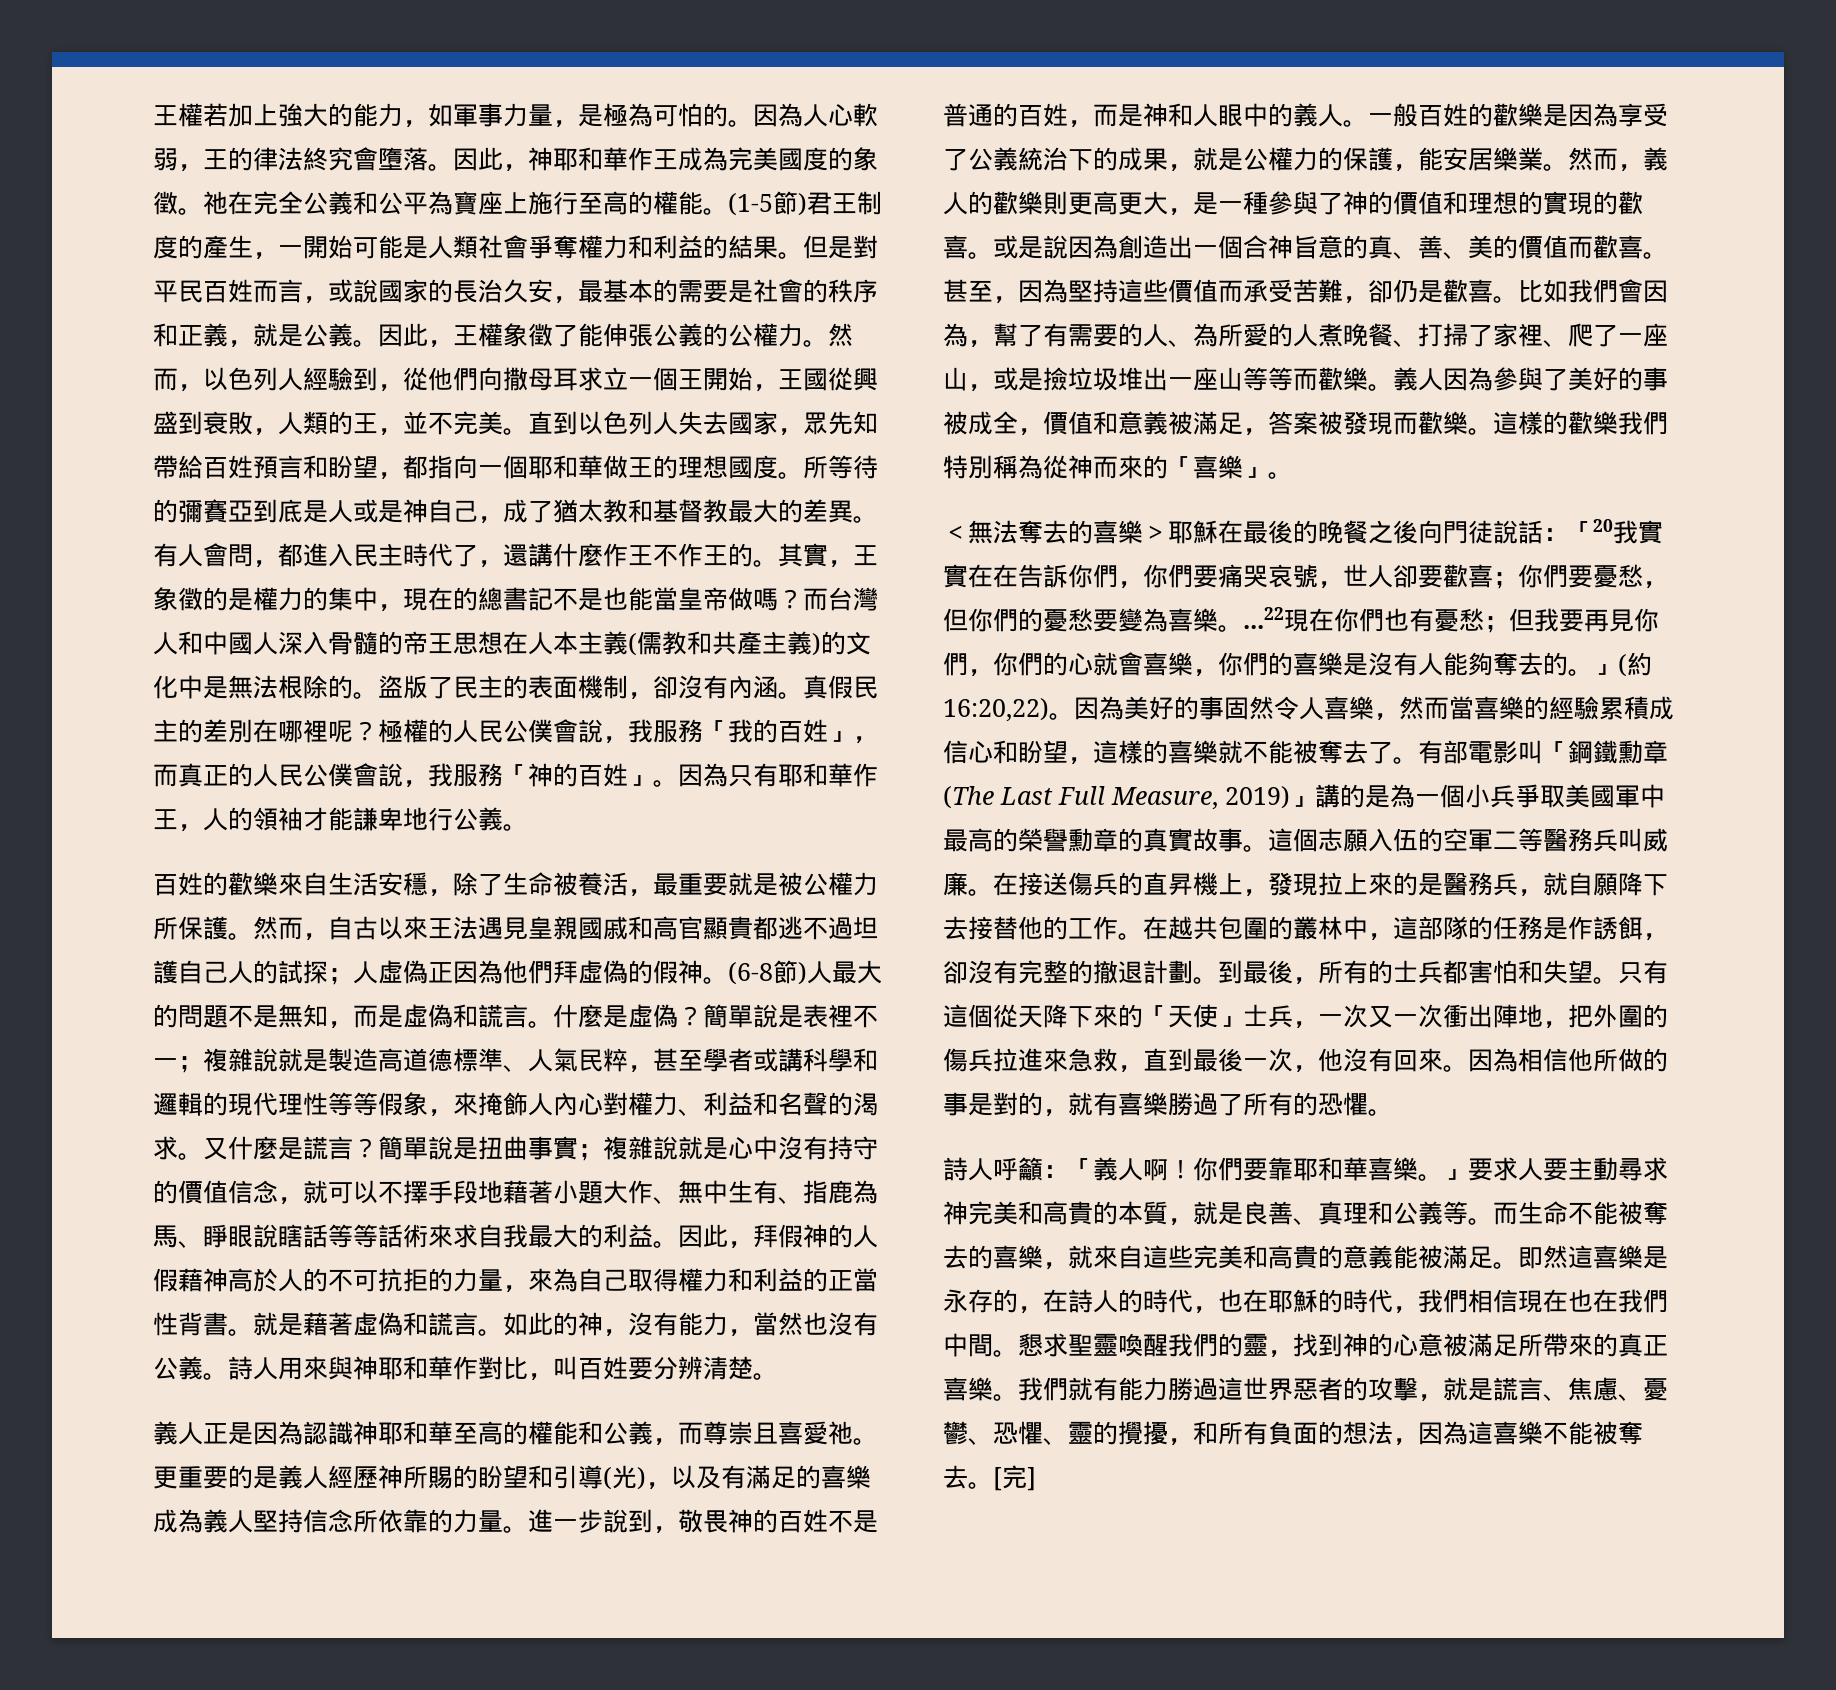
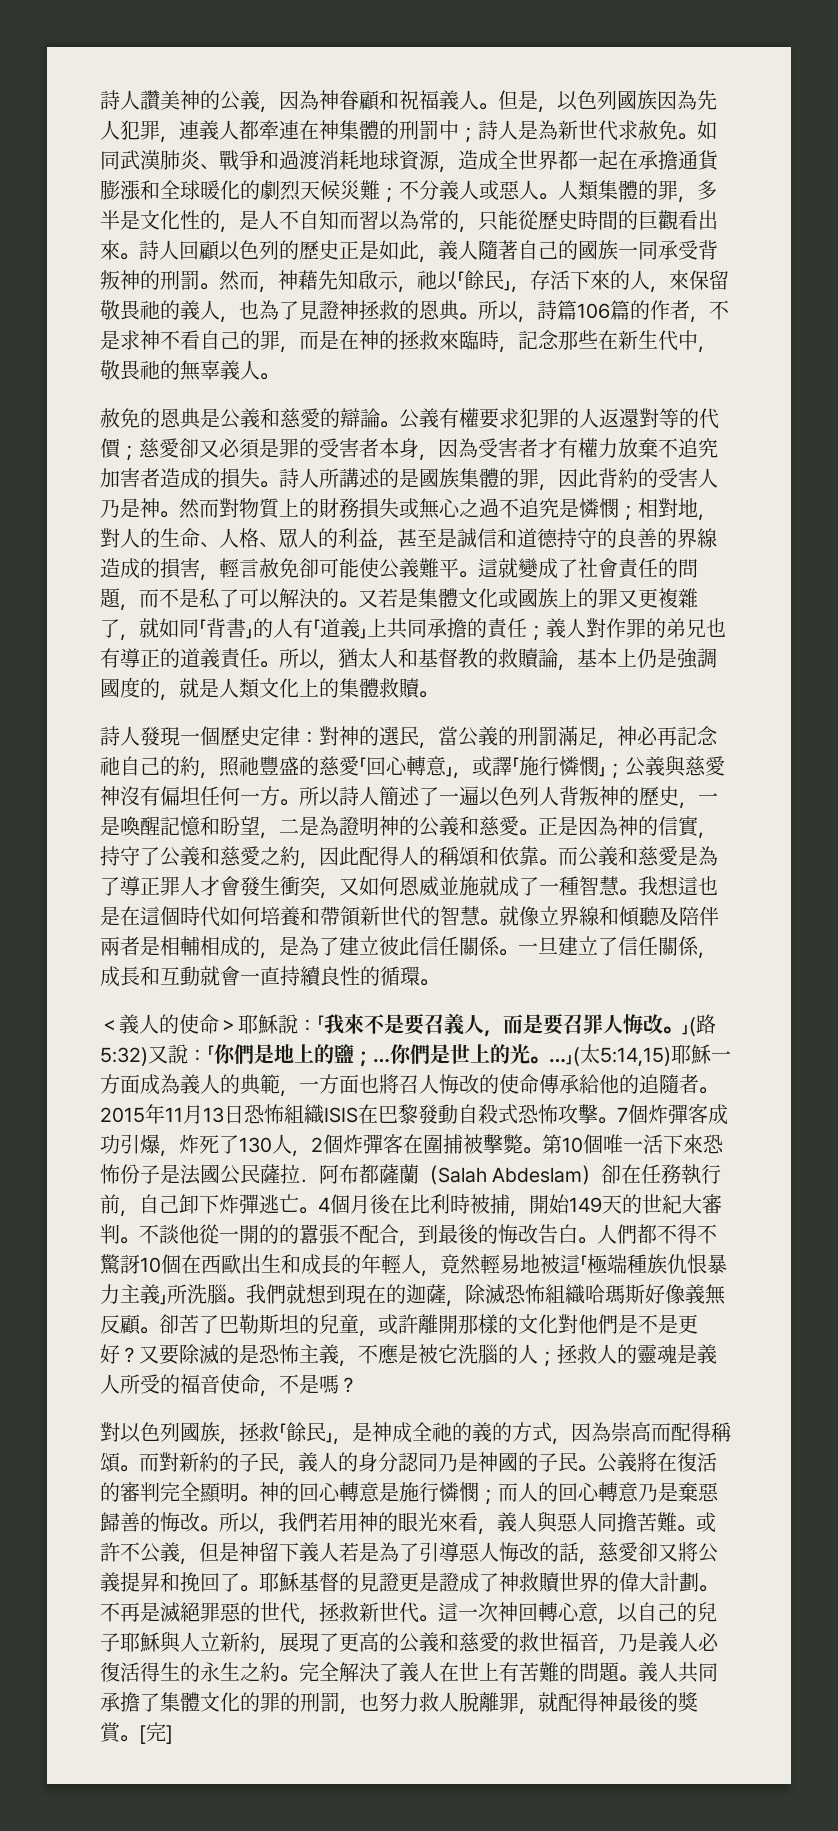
[153,103,878,128] [153,147,878,172] [153,191,882,216] [153,235,878,260] [153,279,878,304] [153,323,853,348] [153,367,878,392] [153,411,878,436] [153,455,878,480] [153,499,878,524] [153,543,878,568] [153,587,878,612] [153,631,871,656] [153,675,878,700] [153,719,878,744] [153,763,878,788] [153,807,528,832] [153,872,878,897] [153,916,878,941] [153,960,882,985] [153,1004,878,1029] [153,1048,878,1073] [153,1092,878,1117] [153,1136,878,1161] [153,1180,878,1205] [153,1224,878,1249] [153,1268,878,1293] [153,1312,878,1337] [153,1356,778,1381] [153,1421,878,1446] [153,1465,871,1490] [153,1509,878,1534] [943,103,1668,128] [943,147,1668,172] [943,191,1643,216] [943,235,1668,259] [943,279,1668,304] [943,323,1668,348] [943,367,1668,392] [943,411,1668,436] [943,455,1293,479] [943,519,1663,544] [943,564,1668,589] [943,607,1659,633] [943,652,1652,677] [943,696,1674,722] [943,740,1668,765] [943,784,1665,810] [943,828,1668,852] [943,872,1668,897] [943,916,1668,941] [943,960,1668,985] [943,1004,1668,1029] [943,1048,1668,1073] [943,1092,1393,1117] [943,1157,1668,1181] [943,1201,1668,1226] [943,1245,1668,1270] [943,1289,1668,1314] [943,1333,1668,1358] [943,1377,1668,1402] [943,1421,1643,1446] [943,1465,968,1489] 王權若加上強大的能力，如軍事力量，是極為可怕的。因為人心軟弱，王的律法終究會墮落。因此，神耶和華作王成為完美國度的象徵。祂在完全公義和公平為寶座上施行至高的權能。(1-5節)君王制度的產生，一開始可能是人類社會爭奪權力和利益的結果。但是對平民百姓而言，或說國家的長治久安，最基本的需要是社會的秩序和正義，就是公義。因此，王權象徵了能伸張公義的公權力。然而，以色列人經驗到，從他們向撒母耳求立一個王開始，王國從興盛到衰敗，人類的王，並不完美。直到以色列人失去國家，眾先知帶給百姓預言和盼望，都指向一個耶和華做王的理想國度。所等待的彌賽亞到底是人或是神自己，成了猶太教和基督教最大的差異。有人會問，都進入民主時代了，還講什麼作王不作王的。其實，王象徵的是權力的集中，現在的總書記不是也能當皇帝做嗎？而台灣人和中國人深入骨髓的帝王思想在人本主義(儒教和共產主義)的文化中是無法根除的。盜版了民主的表面機制，卻沒有內涵。真假民主的差別在哪裡呢？極權的人民公僕會說，我服務「我的百姓」，而真正的人民公僕會說，我服務「神的百姓」。因為只有耶和華作王，人的領袖才能謙卑地行公義。 // 百姓的歡樂來自生活安穩，除了生命被養活，最重要就是被公權力所保護。然而，自古以來王法遇見皇親國戚和高官顯貴都逃不過坦護自己人的試探；人虛偽正因為他們拜虛偽的假神。(6-8節)人最大的問題不是無知，而是虛偽和謊言。什麼是虛偽？簡單說是表裡不一；複雜說就是製造高道德標準、人氣民粹，甚至學者或講科學和邏輯的現代理性等等假象，來掩飾人內心對權力、利益和名聲的渴求。又什麼是謊言？簡單說是扭曲事實；複雜說就是心中沒有持守的價值信念，就可以不擇手段地藉著小題大作、無中生有、指鹿為馬、睜眼說瞎話等等話術來求自我最大的利益。因此，拜假神的人假藉神高於人的不可抗拒的力量，來為自己取得權力和利益的正當性背書。就是藉著虛偽和謊言。如此的神，沒有能力，當然也沒有公義。詩人用來與神耶和華作對比，叫百姓要分辨清楚。 // 義人正是因為認識神耶和華至高的權能和公義，而尊崇且喜愛祂。更重要的是義人經歷神所賜的盼望和引導(光)，以及有滿足的喜樂成為義人堅持信念所依靠的力量。進一步說到，敬畏神的百姓不是普通的百姓，而是神和人眼中的義人。一般百姓的歡樂是因為享受了公義統治下的成果，就是公權力的保護，能安居樂業。然而，義人的歡樂則更高更大，是一種參與了神的價值和理想的實現的歡喜。或是說因為創造出一個合神旨意的真、善、美的價值而歡喜。甚至，因為堅持這些價值而承受苦難，卻仍是歡喜。比如我們會因為，幫了有需要的人、為所愛的人煮晚餐、打掃了家裡、爬了一座山，或是撿垃圾堆出一座山等等而歡樂。義人因為參與了美好的事被成全，價值和意義被滿足，答案被發現而歡樂。這樣的歡樂我們特別稱為從神而來的「喜樂」。 // ＜無法奪去的喜樂＞耶穌在最後的晚餐之後向門徒說話：「20我實實在在告訴你們，你們要痛哭哀號，世人卻要歡喜；你們要憂愁，但你們的憂愁要變為喜樂。...22現在你們也有憂愁；但我要再見你們，你們的心就會喜樂，你們的喜樂是沒有人能夠奪去的。」(約16:20,22)。因為美好的事固然令人喜樂，然而當喜樂的經驗累積成信心和盼望，這樣的喜樂就不能被奪去了。有部電影叫「鋼鐵勳章(The Last Full Measure, 2019)」講的是為一個小兵爭取美國軍中最高的榮譽勳章的真實故事。這個志願入伍的空軍二等醫務兵叫威廉。在接送傷兵的直昇機上，發現拉上來的是醫務兵，就自願降下去接替他的工作。在越共包圍的叢林中，這部隊的任務是作誘餌，卻沒有完整的撤退計劃。到最後，所有的士兵都害怕和失望。只有這個從天降下來的「天使」士兵，一次又一次衝出陣地，把外圍的傷兵拉進來急救，直到最後一次，他沒有回來。因為相信他所做的事是對的，就有喜樂勝過了所有的恐懼。 // 詩人呼籲：「義人啊！你們要靠耶和華喜樂。」要求人要主動尋求神完美和高貴的本質，就是良善、真理和公義等。而生命不能被奪去的喜樂，就來自這些完美和高貴的意義能被滿足。即然這喜樂是永存的，在詩人的時代，也在耶穌的時代，我們相信現在也在我們中間。懇求聖靈喚醒我們的靈，找到神的心意被滿足所帶來的真正喜樂。我們就有能力勝過這世界惡者的攻擊，就是謊言、焦慮、憂鬱、恐懼、靈的攪擾，和所有負面的想法，因為這喜樂不能被奪去 -> [100,90,717,113] [100,120,717,143] [100,150,720,173] [100,180,717,203] [100,210,718,233] [100,240,718,263] [100,270,729,293] [100,300,729,323] [100,330,717,353] [100,360,279,381] [100,408,719,429] [100,438,718,461] [100,468,718,491] [100,498,717,521] [100,528,717,551] [100,558,698,581] [100,588,698,611] [100,618,726,641] [100,648,717,671] [100,677,438,701] [100,726,718,749] [100,755,725,779] [100,786,718,809] [100,816,717,839] [100,846,718,869] [100,876,718,899] [100,906,719,927] [100,936,717,959] [100,966,439,987] [100,1013,716,1037] [100,1044,731,1067] [100,1074,718,1097] [100,1104,728,1125] [100,1134,724,1157] [100,1164,722,1185] [100,1194,722,1217] [100,1224,717,1247] [100,1254,727,1277] [100,1284,726,1307] [100,1314,698,1337] [100,1344,717,1367] [100,1374,358,1397] [100,1422,732,1445] [100,1452,717,1475] [100,1482,719,1505] [100,1511,716,1535] [100,1542,718,1565] [100,1572,718,1593] [100,1602,717,1625] [100,1631,719,1655] [100,1662,718,1683] [100,1692,698,1715] [100,1722,121,1743] 詩人讚美神的公義，因為神眷顧和祝福義人。但是，以色列國族因為先人犯罪，連義人都牽連在神集體的刑罰中；詩人是為新世代求赦免。如同武漢肺炎、戰爭和過渡消耗地球資源，造成全世界都一起在承擔通貨膨漲和全球暖化的劇烈天候災難；不分義人或惡人。人類集體的罪，多半是文化性的，是人不自知而習以為常的，只能從歷史時間的巨觀看出來。詩人回顧以色列的歷史正是如此，義人隨著自己的國族一同承受背叛神的刑罰。然而，神藉先知啟示，祂以「餘民」，存活下來的人，來保留敬畏祂的義人，也為了見證神拯救的恩典。所以，詩篇106篇的作者，不是求神不看自己的罪，而是在神的拯救來臨時，記念那些在新生代中，敬畏祂的無辜義人。 // 赦免的恩典是公義和慈愛的辯論。公義有權要求犯罪的人返還對等的代價；慈愛卻又必須是罪的受害者本身，因為受害者才有權力放棄不追究加害者造成的損失。詩人所講述的是國族集體的罪，因此背約的受害人乃是神。然而對物質上的財務損失或無心之過不追究是憐憫；相對地，對人的生命、人格、眾人的利益，甚至是誠信和道德持守的良善的界線造成的損害，輕言赦免卻可能使公義難平。這就變成了社會責任的問題，而不是私了可以解決的。又若是集體文化或國族上的罪又更複雜了，就如同「背書」的人有「道義」上共同承擔的責任；義人對作罪的弟兄也有導正的道義責任。所以，猶太人和基督教的救贖論，基本上仍是強調國度的，就是人類文化上的集體救贖。 // 詩人發現一個歷史定律：對神的選民，當公義的刑罰滿足，神必再記念祂自己的約，照祂豐盛的慈愛「回心轉意」，或譯「施行憐憫」；公義與慈愛神沒有偏坦任何一方。所以詩人簡述了一遍以色列人背叛神的歷史，一是喚醒記憶和盼望，二是為證明神的公義和慈愛。正是因為神的信實，持守了公義和慈愛之約，因此配得人的稱頌和依靠。而公義和慈愛是為了導正罪人才會發生衝突，又如何恩威並施就成了一種智慧。我想這也是在這個時代如何培養和帶領新世代的智慧。就像立界線和傾聽及陪伴兩者是相輔相成的，是為了建立彼此信任關係。一旦建立了信任關係，成長和互動就會一直持續良性的循環。 // ＜義人的使命＞耶穌說：「我來不是要召義人，而是要召罪人悔改。」(路5:32)又說：「你們是地上的鹽；…你們是世上的光。…」(太5:14,15)耶穌一方面成為義人的典範，一方面也將召人悔改的使命傳承給他的追隨者。2015年11月13日恐怖組織ISIS在巴黎發動自殺式恐怖攻擊。7個炸彈客成功引爆，炸死了130人，2個炸彈客在圍捕被擊斃。第10個唯一活下來恐怖份子是法國公民薩拉．阿布都薩蘭（Salah Abdeslam）卻在任務執行前，自己卸下炸彈逃亡。4個月後在比利時被捕，開始149天的世紀大審判。不談他從一開的的囂張不配合，到最後的悔改告白。人們都不得不驚訝10個在西歐出生和成長的年輕人，竟然輕易地被這「極端種族仇恨暴力主義」所洗腦。我們就想到現在的迦薩，除滅恐怖組織哈瑪斯好像義無反顧。卻苦了巴勒斯坦的兒童，或許離開那樣的文化對他們是不是更好？又要除滅的是恐怖主義，不應是被它洗腦的人；拯救人的靈魂是義人所受的福音使命，不是嗎？ // 對以色列國族，拯救「餘民」，是神成全祂的義的方式，因為崇高而配得稱頌。而對新約的子民，義人的身分認同乃是神國的子民。公義將在復活的審判完全顯明。神的回心轉意是施行憐憫；而人的回心轉意乃是棄惡歸善的悔改。所以，我們若用神的眼光來看，義人與惡人同擔苦難。或許不公義，但是神留下義人若是為了引導惡人悔改的話，慈愛卻又將公義提昇和挽回了。耶穌基督的見證更是證成了神救贖世界的偉大計劃。不再是滅絕罪惡的世代，拯救新世代。這一次神回轉心意，以自己的兒子耶穌與人立新約，展現了更高的公義和慈愛的救世福音，乃是義人必復活得生的永生之約。完全解決了義人在世上有苦難的問題。義人共同承擔了集體文化的罪的刑罰，也努力救人脫離罪，就配得神最後的獎賞

